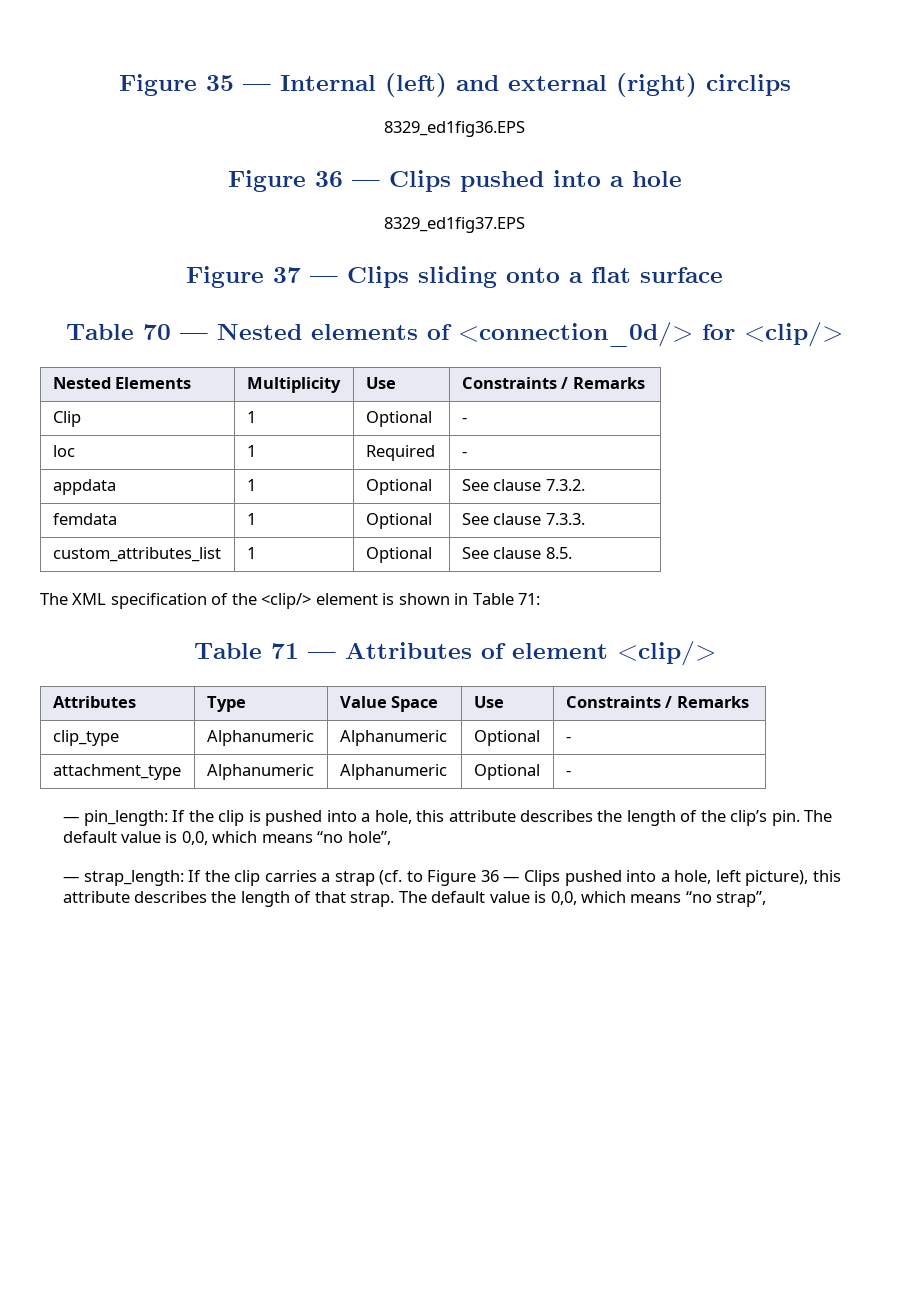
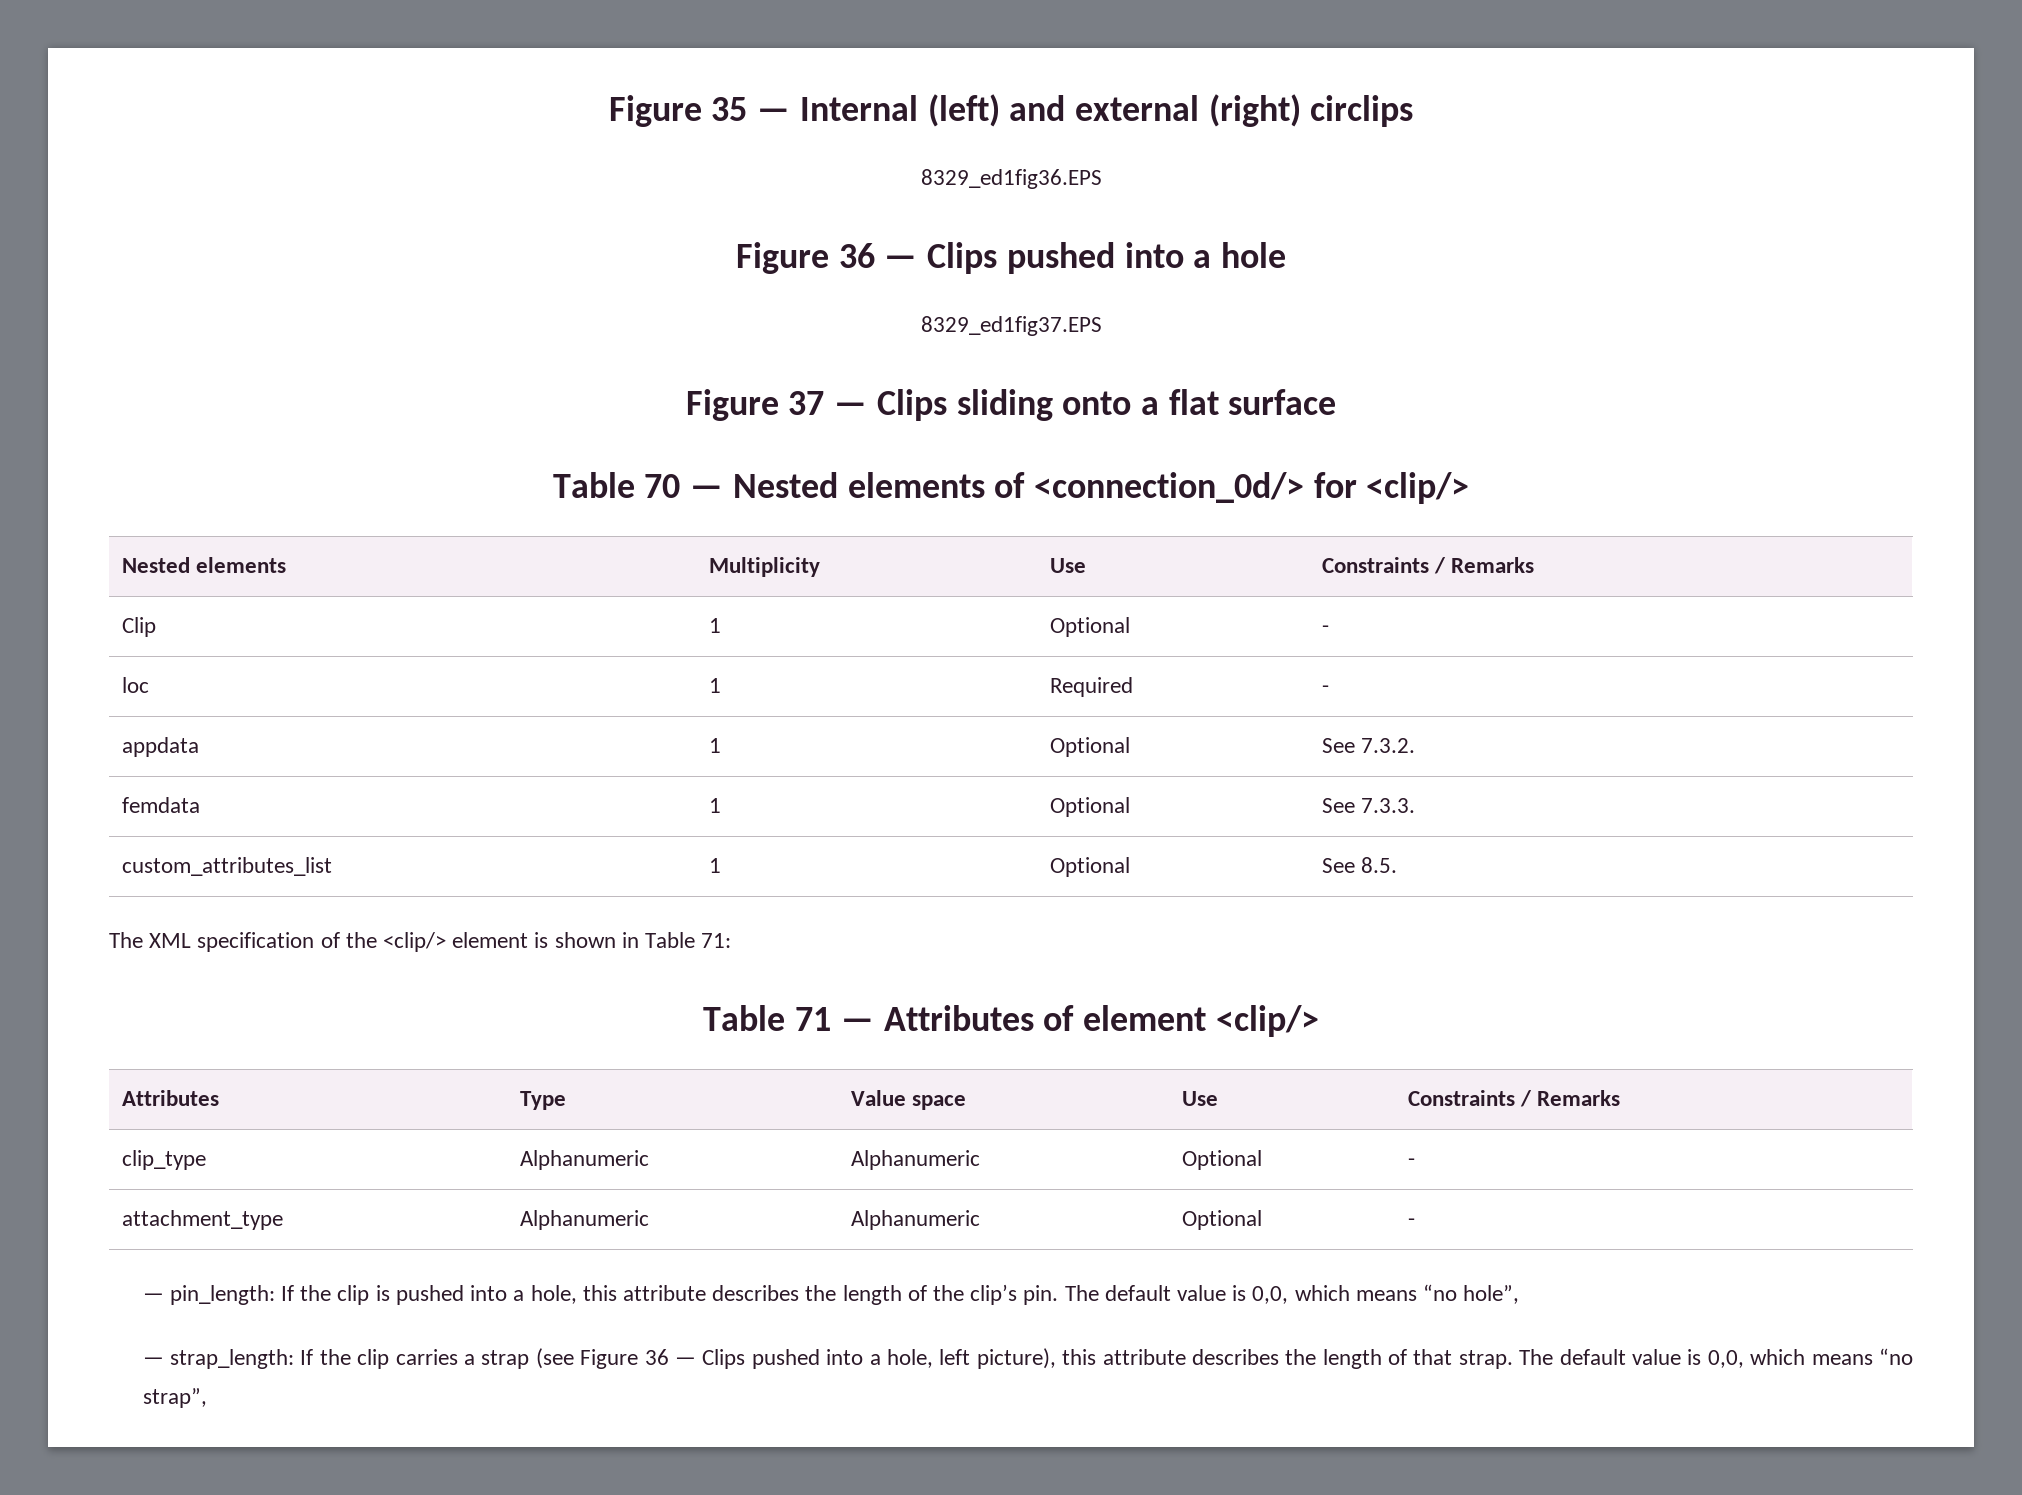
[115,377,192,389] Elements -> [195,557,286,573] elements
[493,479,542,491] clause -> (1355, 745) none
[493,513,542,525] clause -> (1355, 805) none
[493,547,542,559] clause -> (1355, 865) none
[391,696,439,712] Space -> [911,1095,966,1110] space
[379,870,423,885] (cf. to -> [535,1348,574,1369] (see

